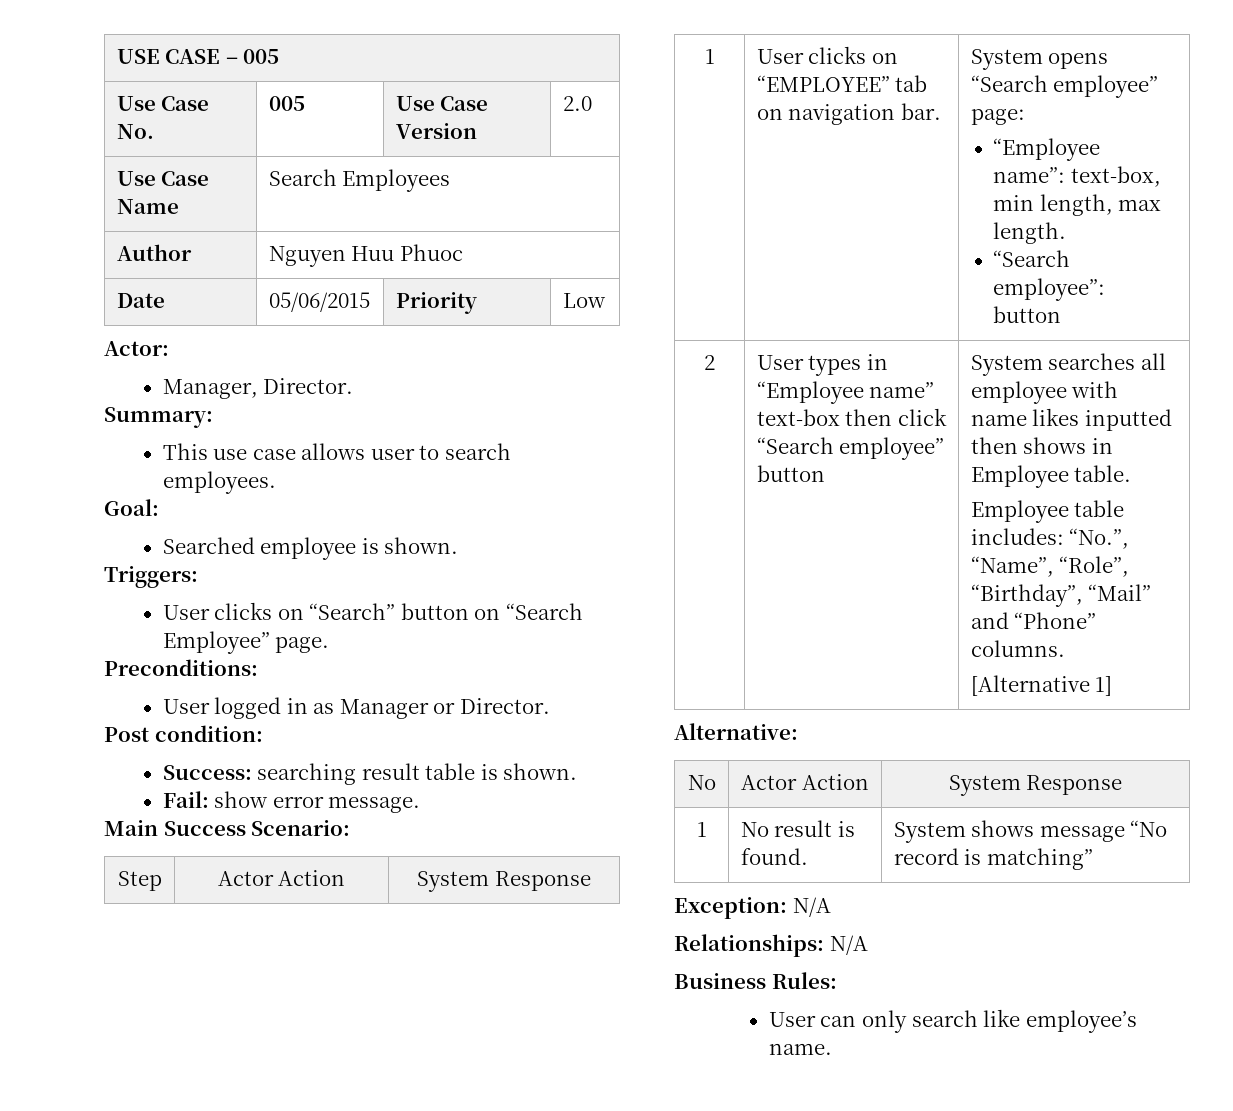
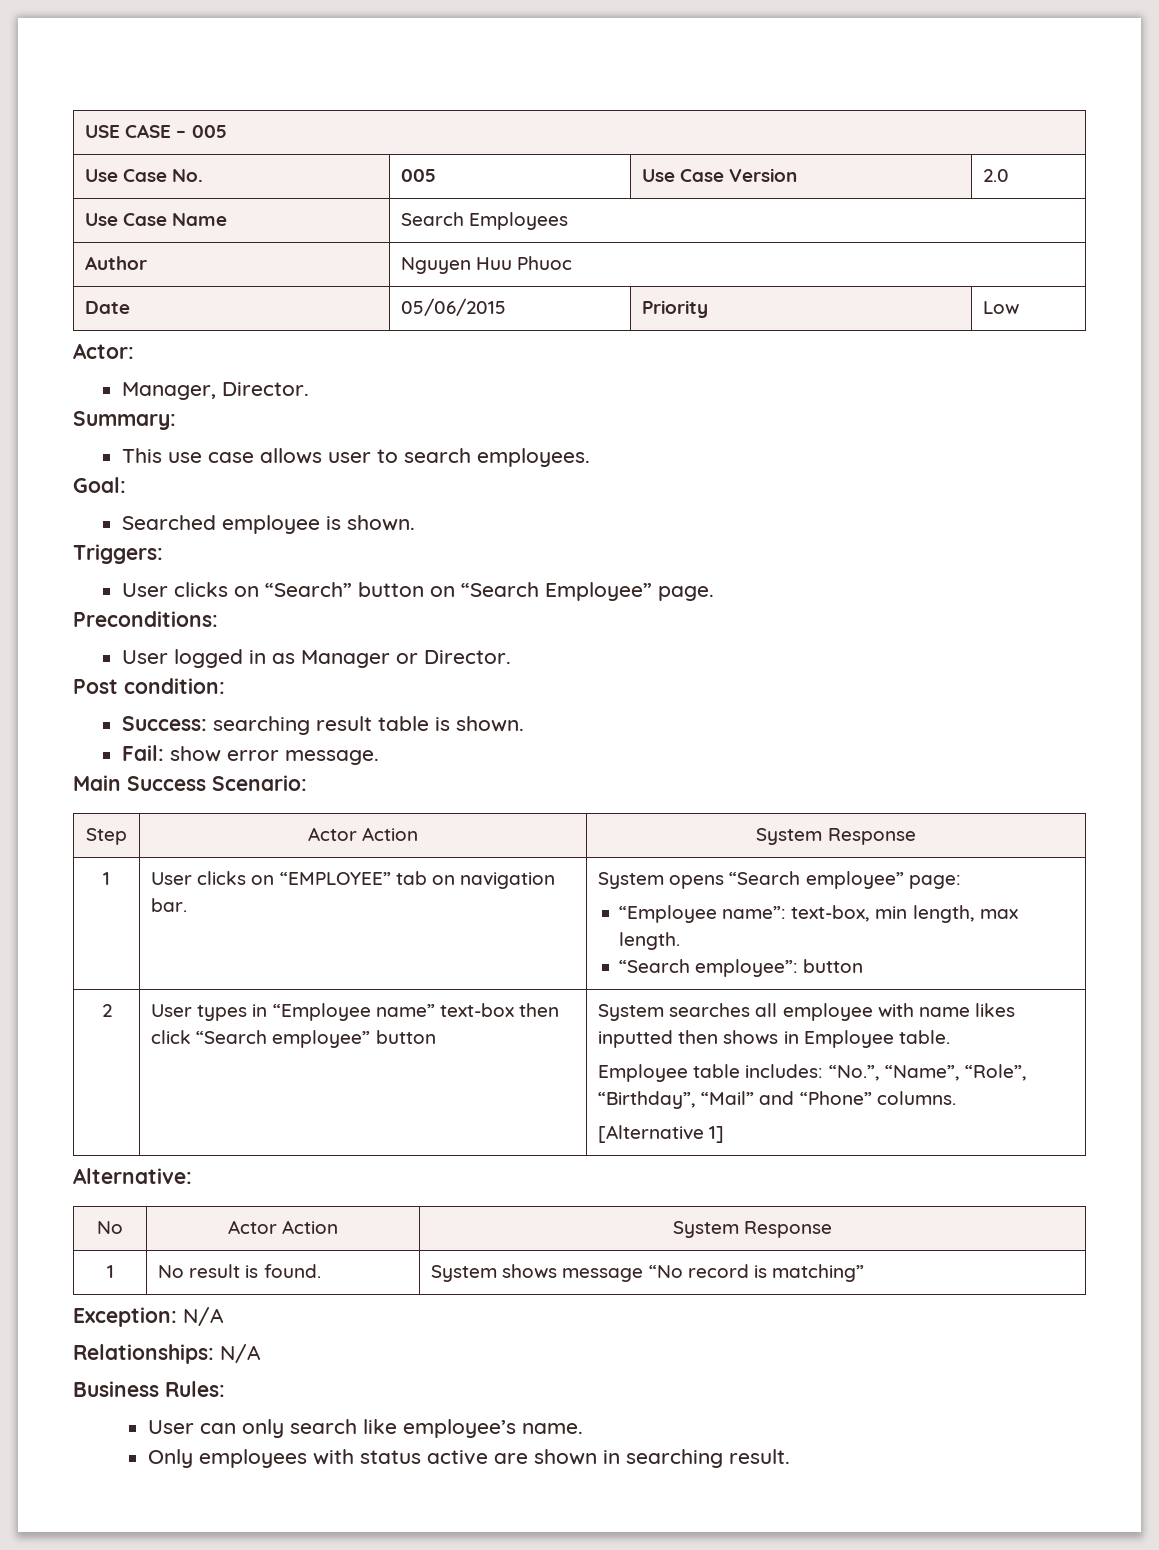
(832, 1049) none -> [148,1449,791,1468] // Only employees with status active are shown in searching result.

